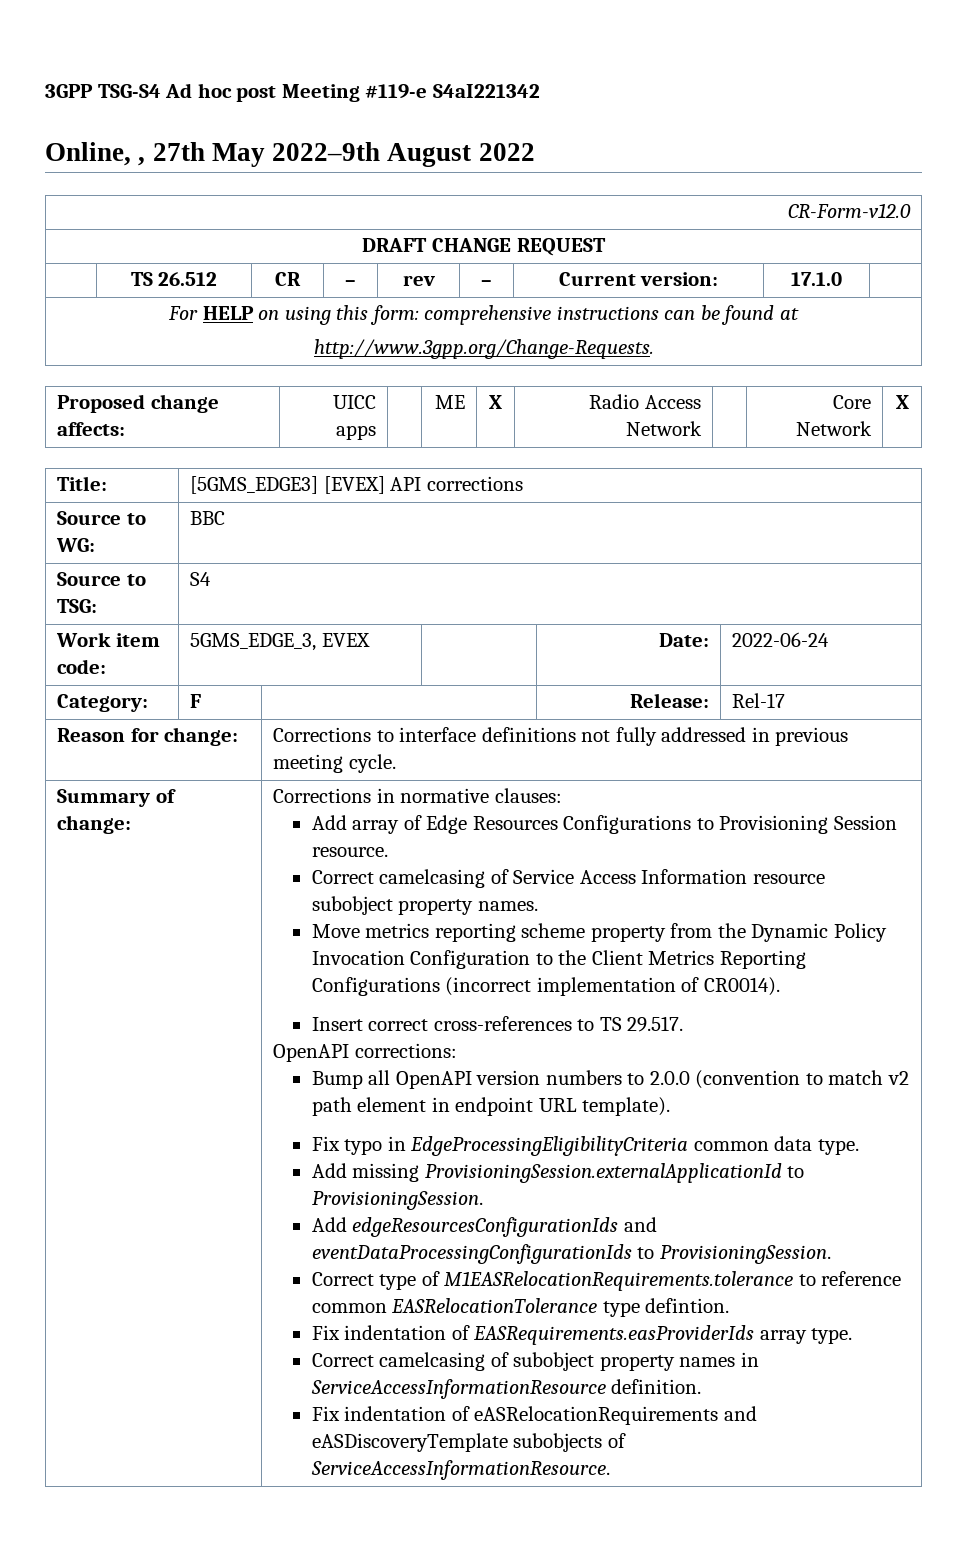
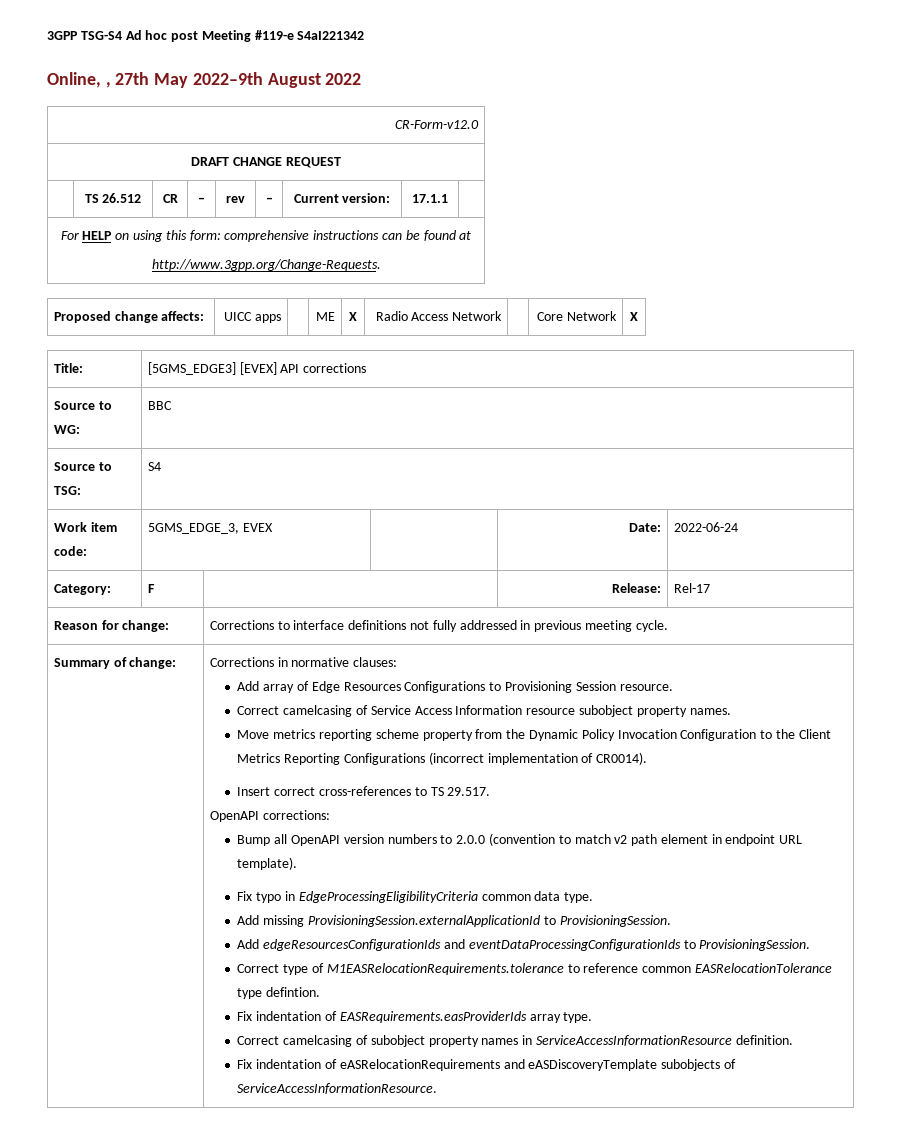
[791,272,842,286] 17.1.0 -> [412,194,448,203] 17.1.1

